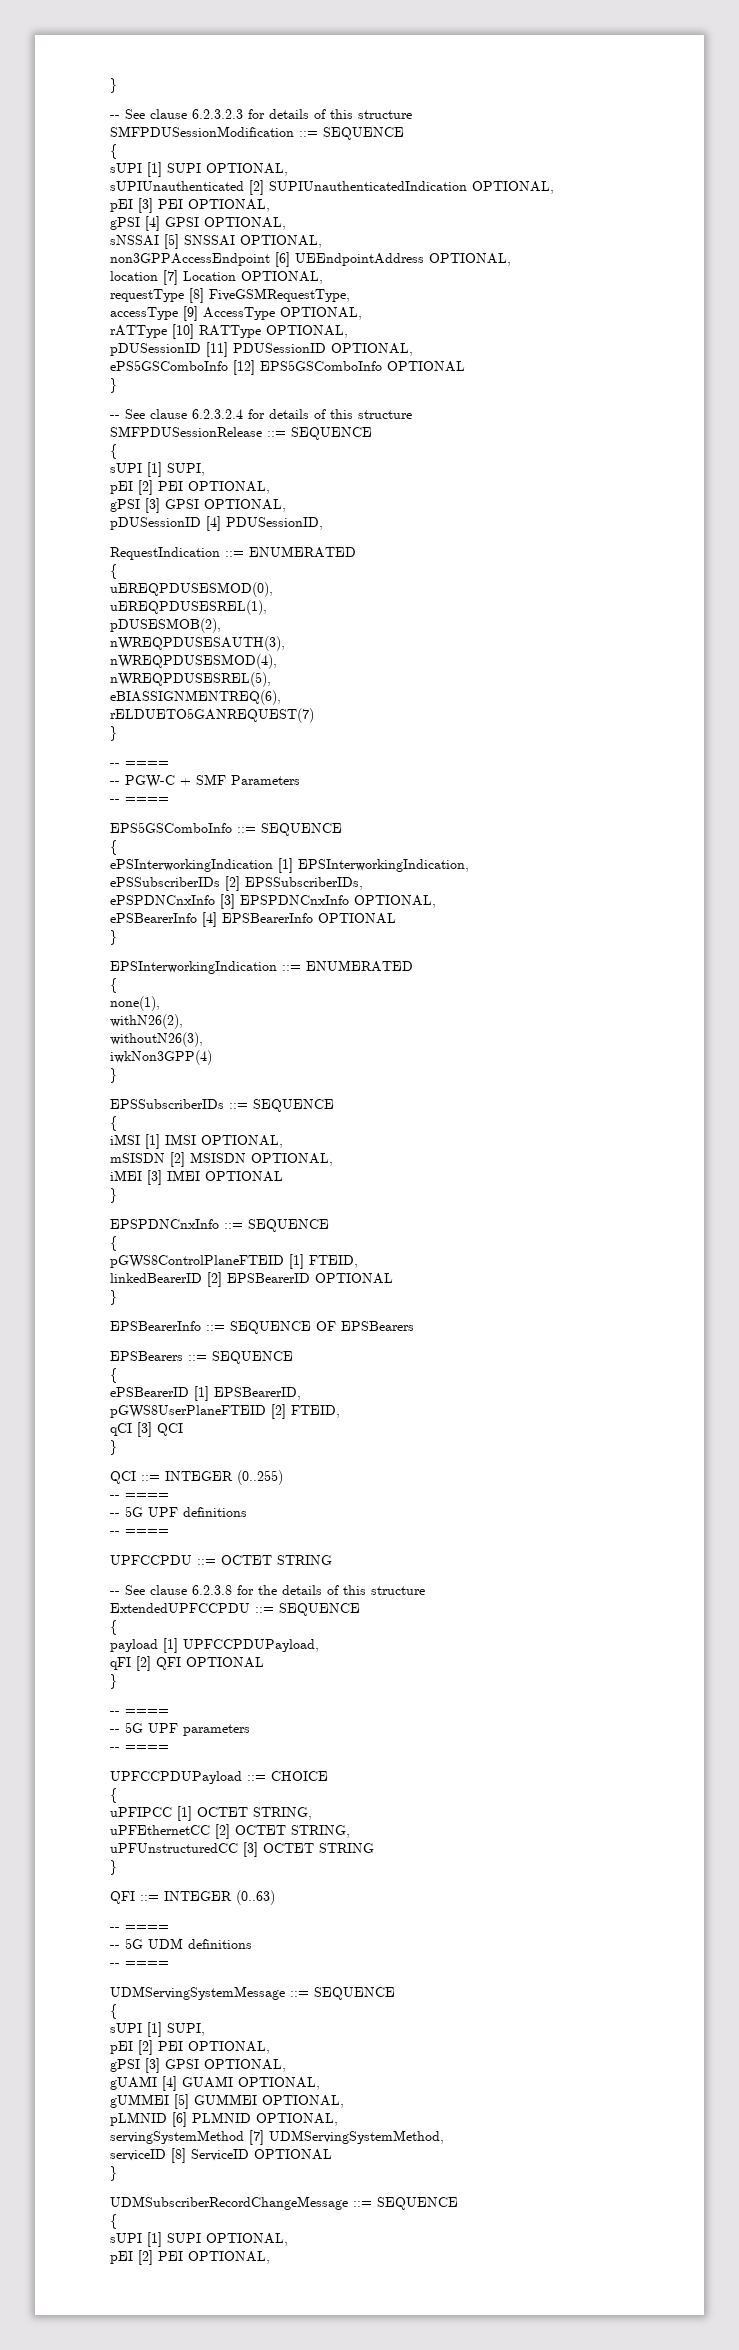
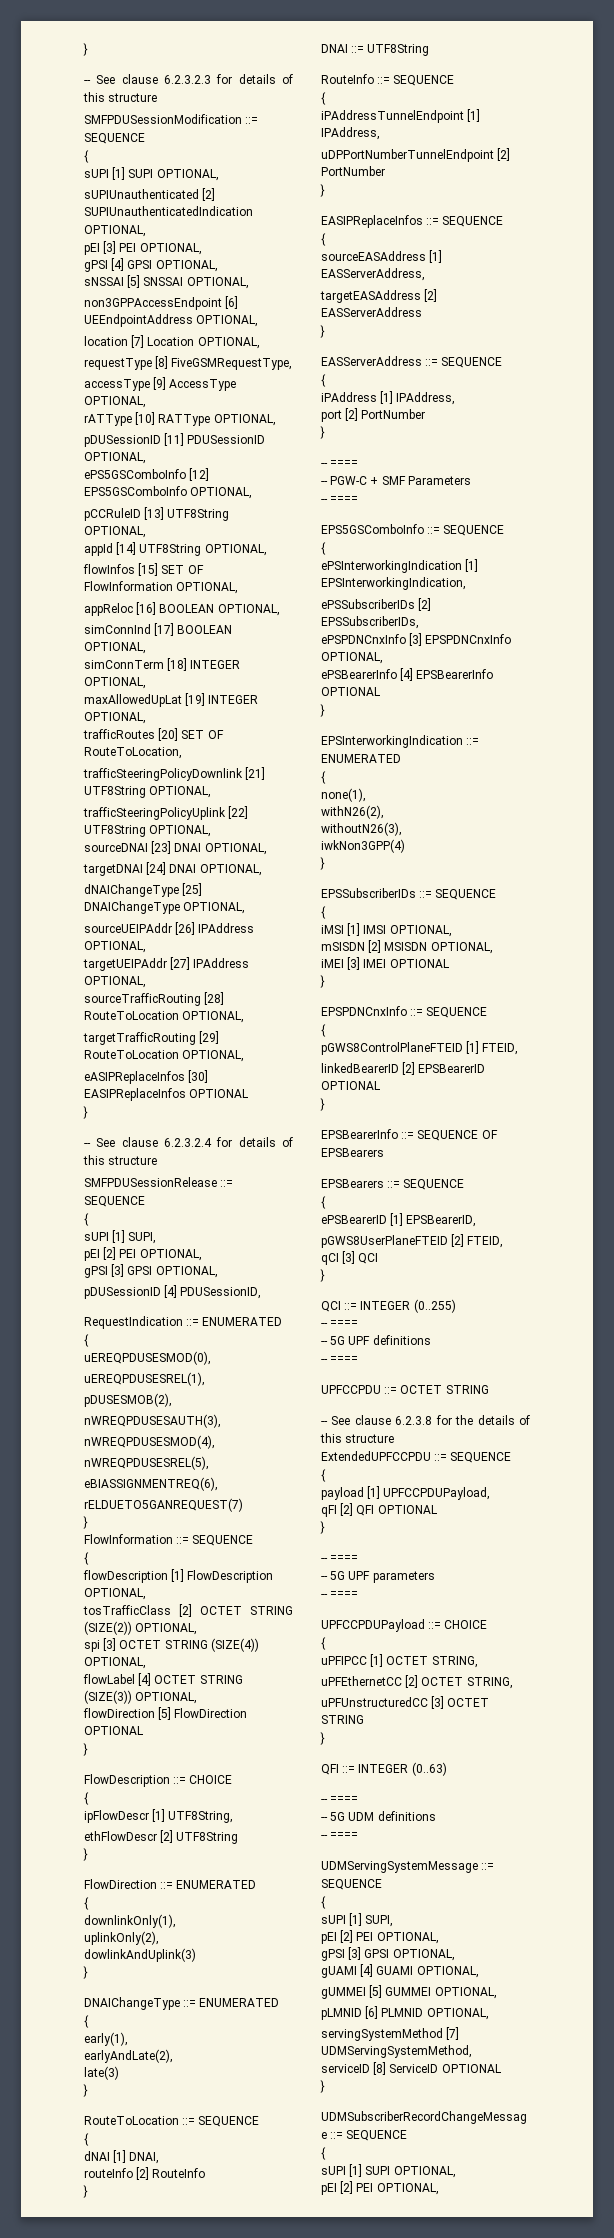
(382, 365) none -> [190,487,253,499] [84,507,230,521] [84,526,146,538] [84,542,267,556] [83,563,204,576] [84,581,239,594] [84,602,280,616] [84,623,233,636] [84,642,146,654] [84,658,241,671] [84,677,146,689] [84,693,259,707] [84,712,146,724] [83,728,224,741] [84,747,182,759] [83,767,266,781] [84,786,212,798] [83,806,249,820] [84,825,212,837] [84,841,267,855] [83,862,262,876] [84,883,203,897] [84,901,246,914] [84,922,255,935] [84,941,146,953] [83,957,250,971] [84,976,146,988] [84,992,225,1006] [84,1011,245,1023] [83,1031,220,1045] [84,1050,245,1062] [84,1070,209,1084] [84,1088,186,1101] OPTIONAL, // pCCRuleID [13] UTF8String OPTIONAL, // appId [14] UTF8String OPTIONAL, // flowInfos [15] SET OF FlowInformation OPTIONAL, // appReloc [16] BOOLEAN OPTIONAL, // simConnInd [17] BOOLEAN OPTIONAL, // simConnTerm [18] INTEGER OPTIONAL, // maxAllowedUpLat [19] INTEGER OPTIONAL, // trafficRoutes [20] SET OF RouteToLocation, // trafficSteeringPolicyDownlink [21] UTF8String OPTIONAL, // trafficSteeringPolicyUplink [22] UTF8String OPTIONAL, // sourceDNAI [23] DNAI OPTIONAL, // targetDNAI [24] DNAI OPTIONAL, // dNAIChangeType [25] DNAIChangeType OPTIONAL, // sourceUEIPAddr [26] IPAddress OPTIONAL, // targetUEIPAddr [27] IPAddress OPTIONAL, // sourceTrafficRouting [28] RouteToLocation OPTIONAL, // targetTrafficRouting [29] RouteToLocation OPTIONAL, // eASIPReplaceInfos [30] EASIPReplaceInfos
(117, 733) none -> [84,1534,254,1546] [84,1552,89,1565] [83,1569,274,1583] [84,1588,146,1600] [83,1604,293,1617] [84,1621,198,1635] [84,1638,259,1652] [84,1657,146,1669] [83,1673,243,1686] [84,1690,198,1704] [83,1707,248,1720] [84,1726,143,1735] [83,1743,88,1756] [84,1774,233,1787] [84,1792,89,1805] [84,1809,234,1823] [84,1830,239,1844] [83,1848,88,1861] [84,1879,257,1889] [84,1897,89,1910] [84,1914,176,1928] [84,1931,159,1945] [84,1948,196,1962] [83,1966,88,1979] [84,1997,280,2010] [84,2015,89,2028] [84,2032,128,2046] [84,2049,173,2063] [84,2066,119,2080] [83,2084,88,2097] [84,2116,260,2127] [84,2133,89,2146] [84,2150,160,2164] [84,2167,206,2180] [83,2185,88,2198] [321,44,430,56] [321,74,455,86] [321,92,326,105] [321,109,481,123] [321,127,380,140] [321,148,511,162] [321,166,385,176] [320,184,325,197] [321,215,504,228] [321,233,326,246] [321,250,443,263] [321,268,425,281] [320,289,438,303] [321,307,422,317] [320,325,325,338] [321,356,503,368] [321,374,326,387] [321,391,456,405] [321,408,426,422] [320,426,325,439] // FlowInformation ::= SEQUENCE // { // flowDescription [1] FlowDescription OPTIONAL, // tosTrafficClass [2] OCTET STRING (SIZE(2)) OPTIONAL, // spi [3] OCTET STRING (SIZE(4)) OPTIONAL, // flowLabel [4] OCTET STRING (SIZE(3)) OPTIONAL, // flowDirection [5] FlowDirection OPTIONAL // } // FlowDescription ::= CHOICE // { // ipFlowDescr [1] UTF8String, // ethFlowDescr [2] UTF8String // } // FlowDirection ::= ENUMERATED // { // downlinkOnly(1), // uplinkOnly(2), // dowlinkAndUplink(3) // } // DNAIChangeType ::= ENUMERATED // { // early(1), // earlyAndLate(2), // late(3) // } // RouteToLocation ::= SEQUENCE // { // dNAI [1] DNAI, // routeInfo [2] RouteInfo // } // DNAI ::= UTF8String // RouteInfo ::= SEQUENCE // { // iPAddressTunnelEndpoint [1] IPAddress, // uDPPortNumberTunnelEndpoint [2] PortNumber // } // EASIPReplaceInfos ::= SEQUENCE // { // sourceEASAddress [1] EASServerAddress, // targetEASAddress [2] EASServerAddress // } // EASServerAddress ::= SEQUENCE // { // iPAddress [1] IPAddress, // port [2] PortNumber // }

